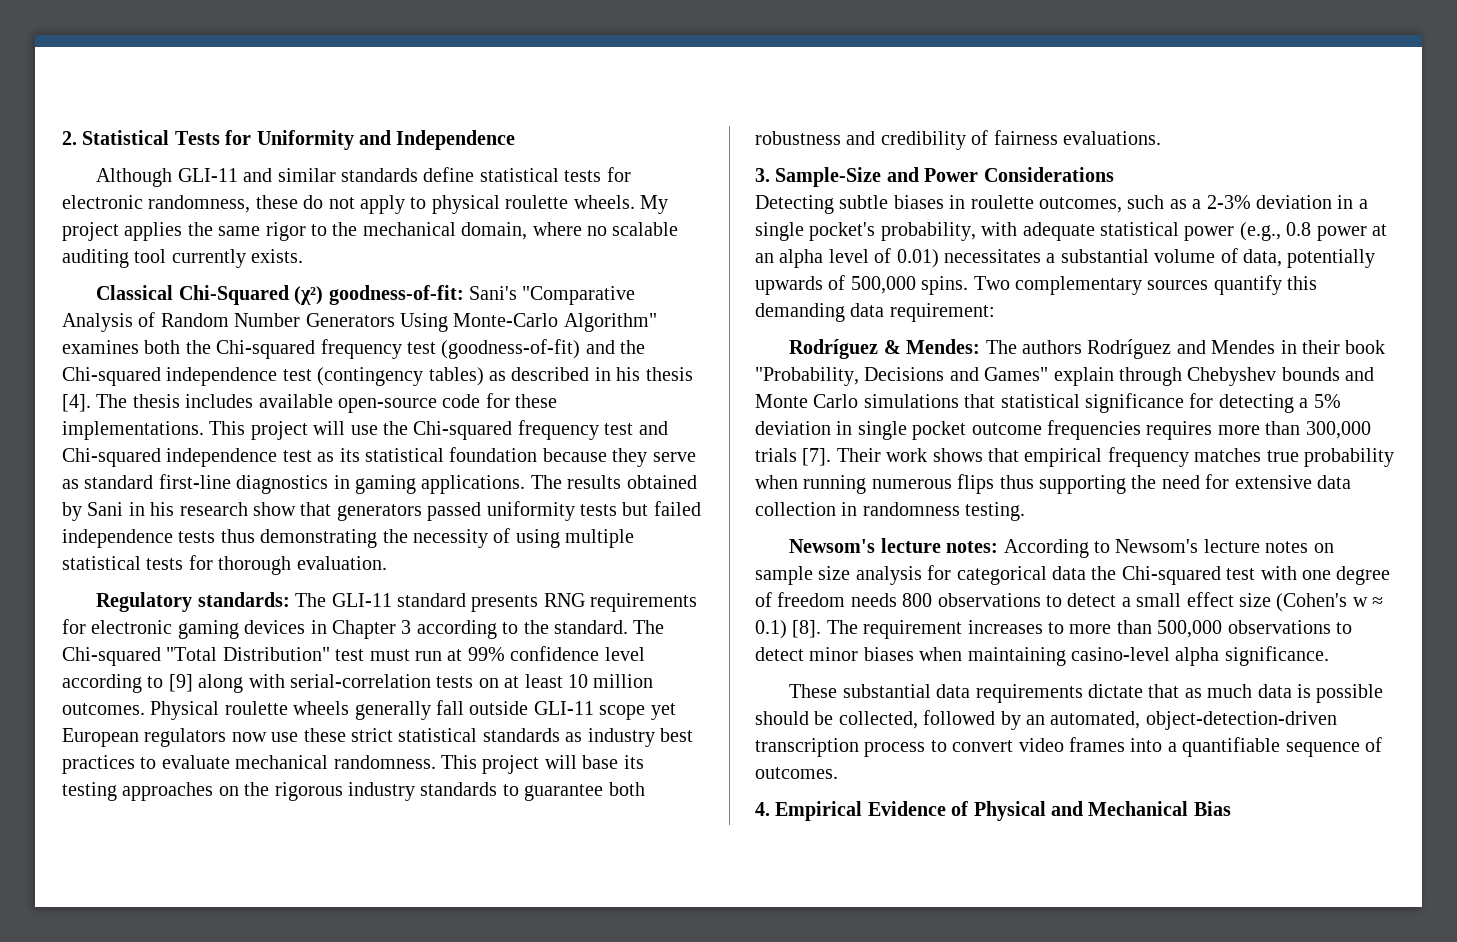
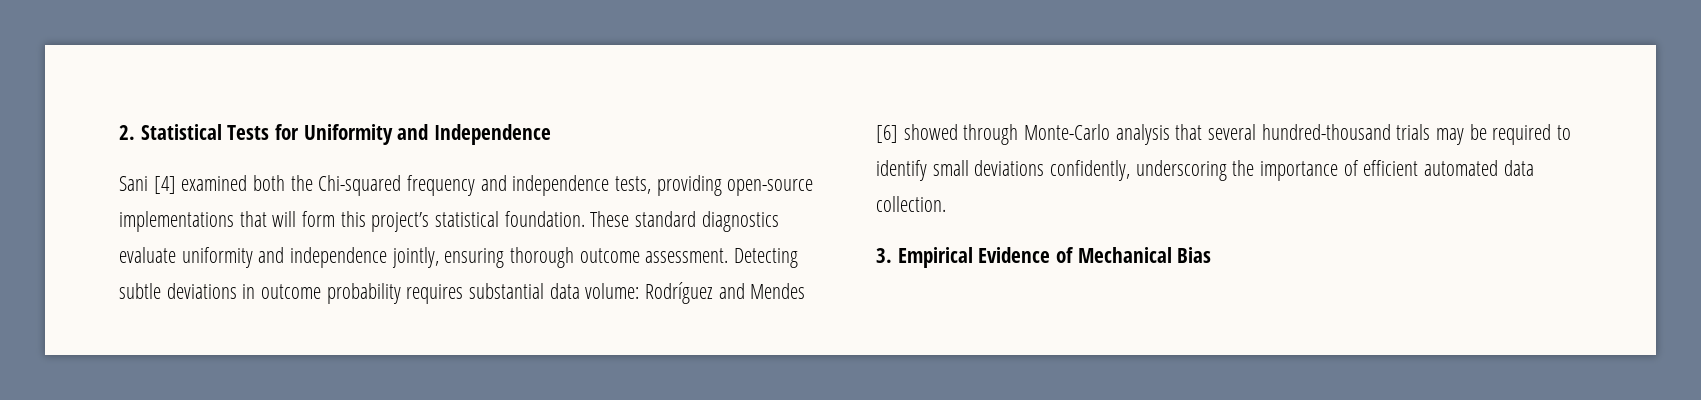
[96,167,631,187] [62,195,668,214] [62,222,679,241] [62,249,304,268] [96,285,636,305] [62,312,657,332] [62,339,646,359] [62,367,693,386] [62,393,558,413] [62,420,668,440] [62,447,696,467] [62,474,697,494] [62,501,701,521] [62,528,635,548] [62,555,387,575] [96,592,698,612] [62,619,665,639] [62,646,645,666] [62,674,654,693] [62,700,676,720] [62,728,693,747] [62,755,644,774] [62,782,645,801] [755,130,1161,150] [755,167,1114,187] [755,195,1368,214] [755,222,1387,241] [755,248,1376,268] [755,275,1318,295] [755,303,995,322] [789,339,1386,359] [755,367,1375,386] [755,393,1341,413] [755,420,1371,440] [755,447,1394,467] [755,474,1351,494] [755,502,1026,521] [789,538,1334,558] [755,565,1391,585] [755,592,1384,612] [755,620,1352,639] [755,646,1329,666] [789,684,1384,703] [755,710,1337,730] [755,737,1382,757] [755,767,838,779] [755,802,770,816] Although GLI-11 and similar standards define statistical tests for electronic randomness, these do not apply to physical roulette wheels. My project applies the same rigor to the mechanical domain, where no scalable auditing tool currently exists. // Classical Chi-Squared (χ²) goodness-of-fit: Sani's "Comparative Analysis of Random Number Generators Using Monte-Carlo Algorithm" examines both the Chi-squared frequency test (goodness-of-fit) and the Chi-squared independence test (contingency tables) as described in his thesis [4]. The thesis includes available open-source code for these implementations. This project will use the Chi-squared frequency test and Chi-squared independence test as its statistical foundation because they serve as standard first-line diagnostics in gaming applications. The results obtained by Sani in his research show that generators passed uniformity tests but failed independence tests thus demonstrating the necessity of using multiple statistical tests for thorough evaluation. // Regulatory standards: The GLI-11 standard presents RNG requirements for electronic gaming devices in Chapter 3 according to the standard. The Chi-squared "Total Distribution" test must run at 99% confidence level according to [9] along with serial-correlation tests on at least 10 million outcomes. Physical roulette wheels generally fall outside GLI-11 scope yet European regulators now use these strict statistical standards as industry best practices to evaluate mechanical randomness. This project will base its testing approaches on the rigorous industry standards to guarantee both robustness and credibility of fairness evaluations. // 3. Sample-Size and Power Considerations // Detecting subtle biases in roulette outcomes, such as a 2-3% deviation in a single pocket's probability, with adequate statistical power (e.g., 0.8 power at an alpha level of 0.01) necessitates a substantial volume of data, potentially upwards of 500,000 spins. Two complementary sources quantify this demanding data requirement: // Rodríguez & Mendes: The authors Rodríguez and Mendes in their book "Probability, Decisions and Games" explain through Chebyshev bounds and Monte Carlo simulations that statistical significance for detecting a 5% deviation in single pocket outcome frequencies requires more than 300,000 trials [7]. Their work shows that empirical frequency matches true probability when running numerous flips thus supporting the need for extensive data collection in randomness testing. // Newsom's lecture notes: According to Newsom's lecture notes on sample size analysis for categorical data the Chi-squared test with one degree of freedom needs 800 observations to detect a small effect size (Cohen's w ≈ 0.1) [8]. The requirement increases to more than 500,000 observations to detect minor biases when maintaining casino-level alpha significance. // These substantial data requirements dictate that as much data is possible should be collected, followed by an automated, object-detection-driven transcription process to convert video frames into a quantifiable sequence of outcomes. // 4. -> [119,175,814,196] [119,211,779,232] [119,247,799,268] [119,282,806,304] [876,124,1572,145] [876,160,1534,181] [876,196,946,212] [876,248,892,263] Sani [4] examined both the Chi-squared frequency and independence tests, providing open-source implementations that will form this project’s statistical foundation. These standard diagnostics evaluate uniformity and independence jointly, ensuring thorough outcome assessment. Detecting subtle deviations in outcome probability requires substantial data volume: Rodríguez and Mendes [6] showed through Monte-Carlo analysis that several hundred-thousand trials may be required to identify small deviations confidently, underscoring the importance of efficient automated data collection. // 3.
[973,801,1083,821] Physical and -> (1075, 255) none

